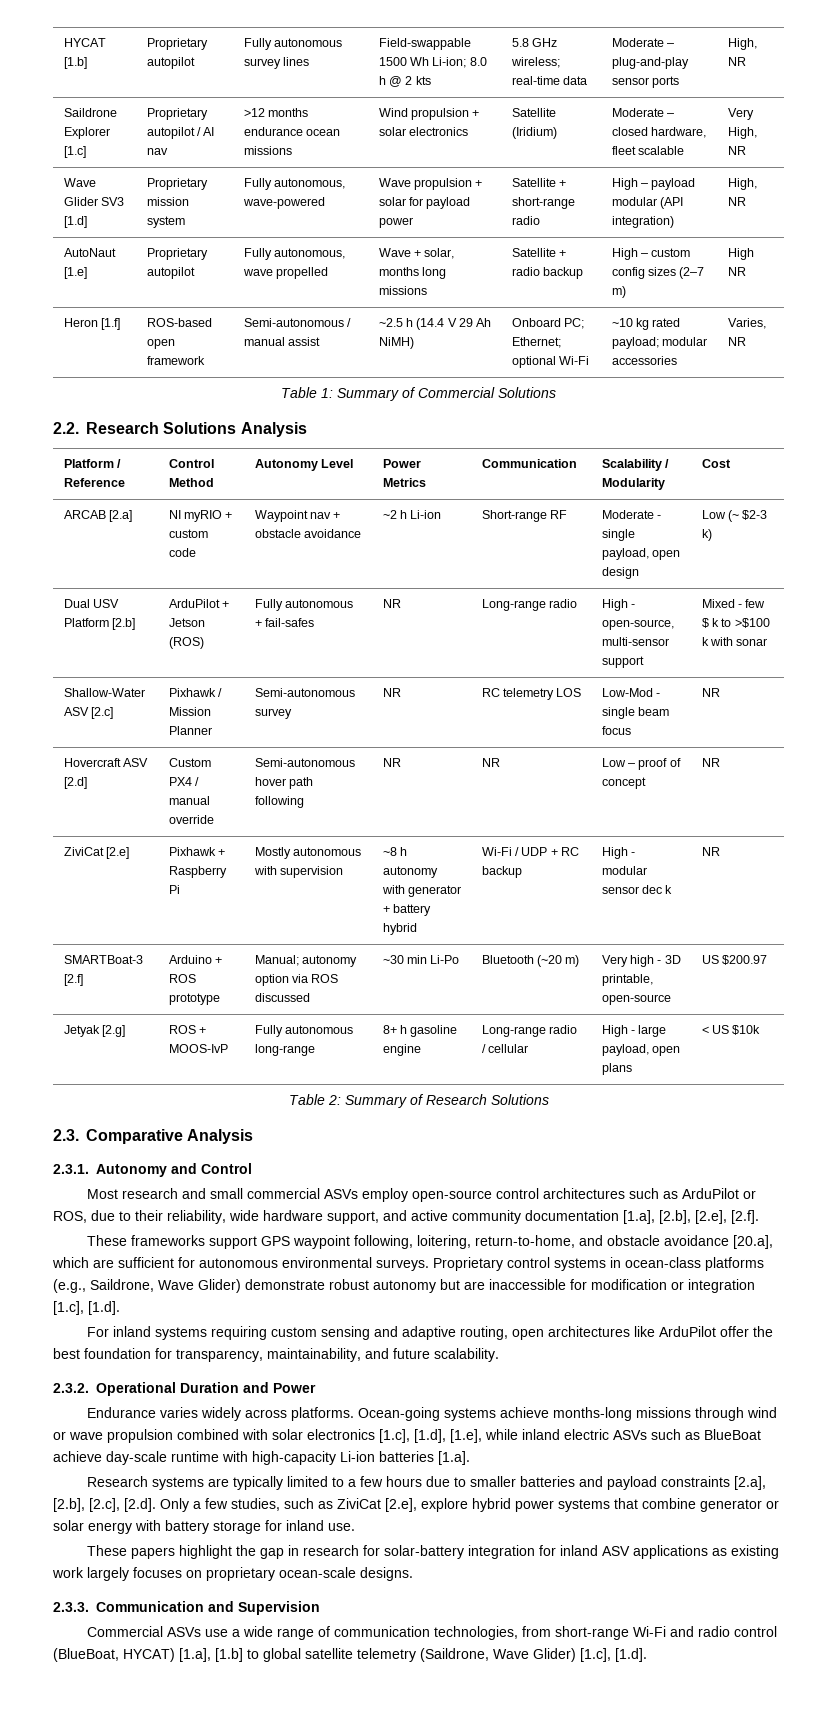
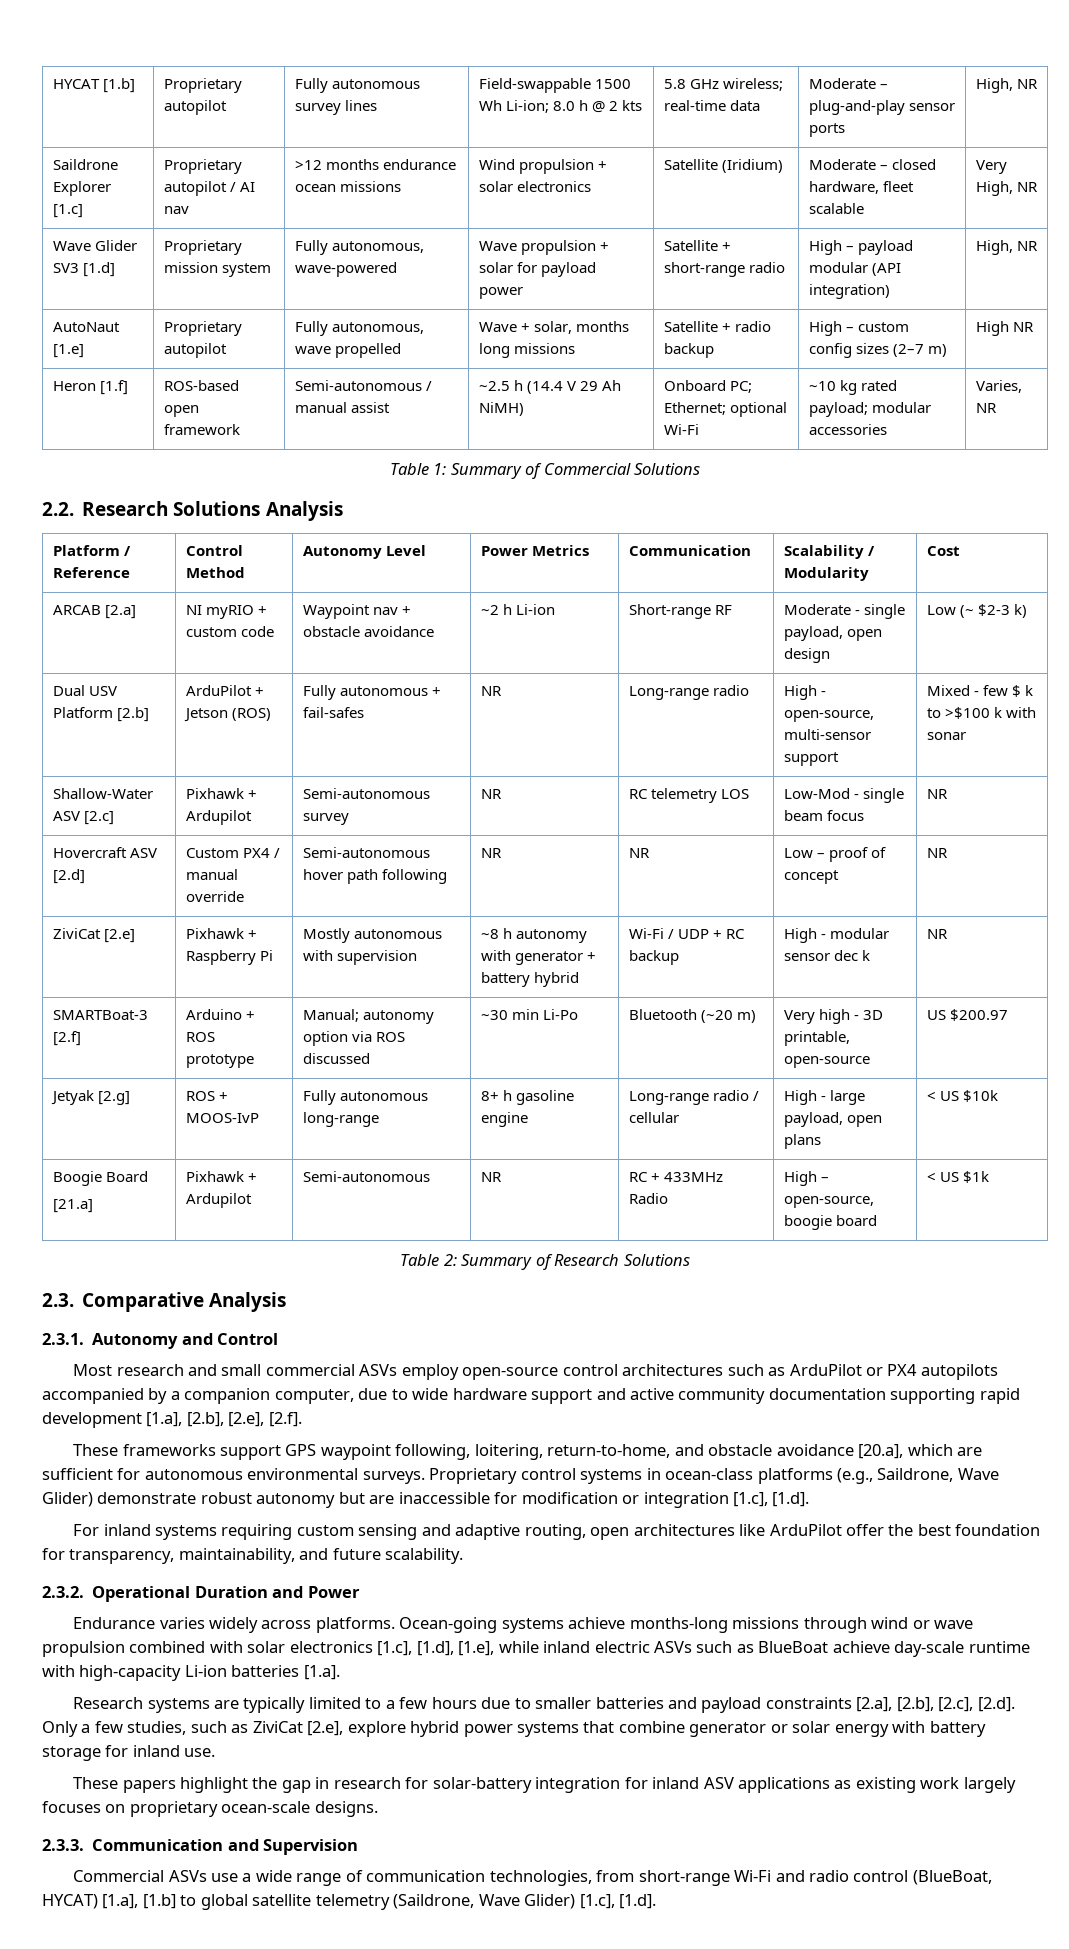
[217,688,222,697] [168,707,211,716] [168,726,212,735] / Mission Planner -> [247,790,257,799] [185,810,252,825] + Ardupilot
(761, 1030) none -> [52,1171,148,1186] [52,1199,93,1213] [185,1171,257,1182] [185,1193,252,1208] [302,1171,430,1182] [480,1172,502,1182] [628,1172,723,1182] [628,1193,668,1204] [783,1171,829,1186] [783,1196,874,1208] [783,1215,877,1230] [926,1171,989,1183] // Boogie Board // [21.a] | Pixhawk + Ardupilot | Semi-autonomous | NR | RC + 433MHz Radio | High – open-source, boogie board | < US $1k
[53,1210,226,1224] ROS, due to their reliability, -> [887,1364,998,1380] [42,1388,408,1404] PX4 autopilots accompanied by a companion computer, due to
[327,1211,379,1224] support, -> [531,1389,593,1404] support
(619, 1215) none -> [890,1388,1020,1404] [42,1412,142,1428] supporting rapid development

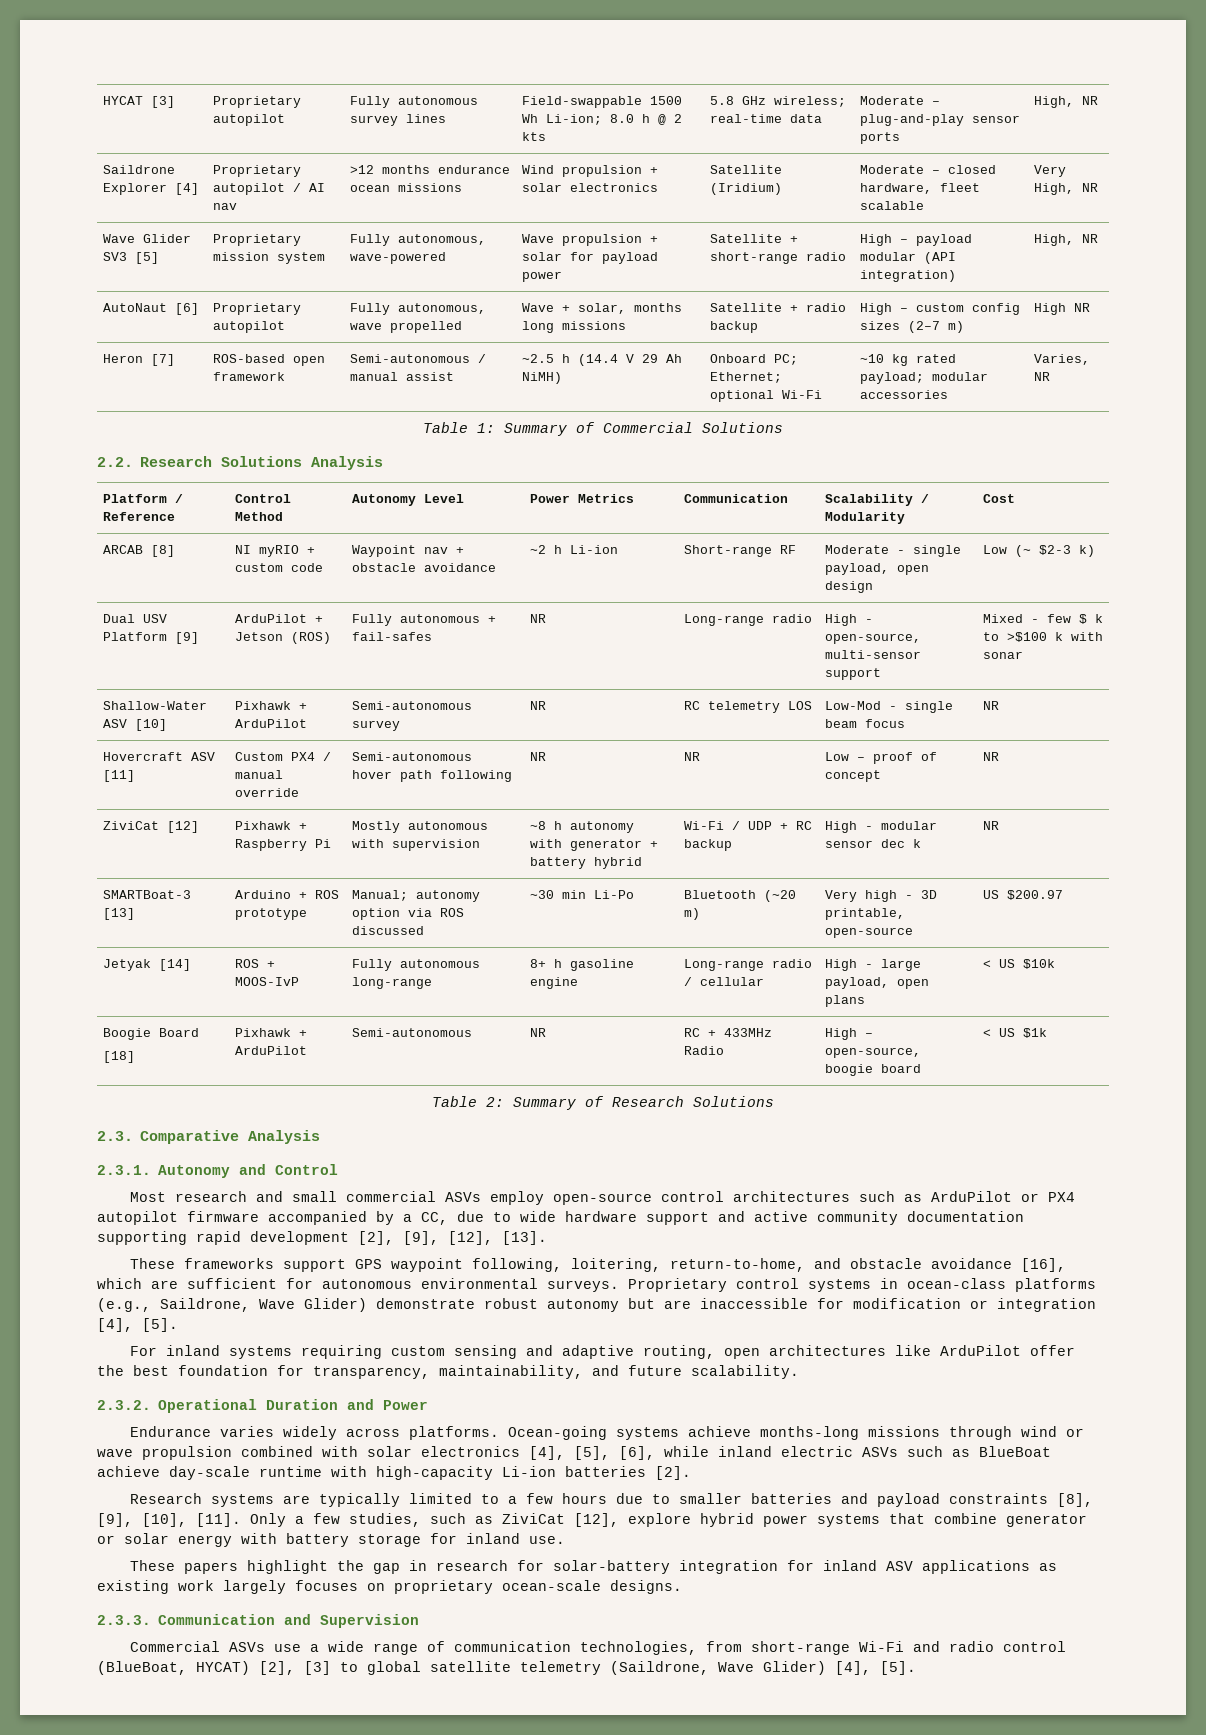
[102,78,135,93] [1.b] -> [150,96,175,108] [3]
[52,204,83,218] [1.c] -> [174,183,199,195] [4]
[82,262,115,277] [1.d] -> [134,252,159,264] [5]
[52,344,84,358] [1.e] -> [174,303,199,315] [6]
[99,380,128,395] [1.f] -> [150,354,175,366] [7]
[104,605,136,619] [2.a] -> [150,545,175,557] [8]
[116,707,149,722] [2.b] -> [174,632,199,644] [9]
[83,811,114,825] [185,788,257,799] [185,810,252,825] [2.c] | Pixhawk + Ardupilot -> [134,719,167,731] [234,701,307,710] [234,719,307,728] [10] | Pixhawk + ArduPilot
[52,869,85,884] [2.d] -> [102,770,135,782] [11]
[103,929,135,943] [2.e] -> [166,821,199,833] [12]
[52,1031,81,1046] [2.f] -> [102,908,135,920] [13]
[97,1091,130,1105] [2.g] -> [158,959,191,971] [14]
[52,1199,93,1213] [185,1171,257,1182] [185,1193,252,1208] [21.a] | Pixhawk + Ardupilot -> [102,1051,135,1063] [234,1028,307,1037] [234,1046,307,1055] [18] | Pixhawk + ArduPilot
[920,1364,998,1380] autopilots -> [97,1211,259,1225] autopilot firmware
[184,1388,354,1404] companion computer, -> [421,1212,448,1225] CC,
[146,1412,302,1427] [1.a], [2.b], [2.e], [2.f]. -> [358,1231,547,1245] [2], [9], [12], [13].
[858,1444,904,1459] [20.a], -> [1021,1258,1067,1272] [16],
[733,1492,810,1507] [1.c], [1.d]. -> [97,1318,178,1332] [4], [5].
[377,1641,495,1656] [1.c], [1.d], [1.e], -> [529,1446,655,1460] [4], [5], [6],
[303,1665,340,1680] [1.a]. -> [655,1466,691,1480] [2].
[856,1697,1015,1712] [2.a], [2.b], [2.c], [2.d]. -> [1057,1493,1094,1507] [97,1513,241,1527] [8], [9], [10], [11].
[307,1721,344,1736] [2.e], -> [574,1513,619,1527] [12],
[102,1894,176,1909] [1.a], [1.b] -> [259,1661,331,1675] [2], [3]
[579,1894,657,1909] [1.c], [1.d]. -> [835,1661,916,1675] [4], [5].

